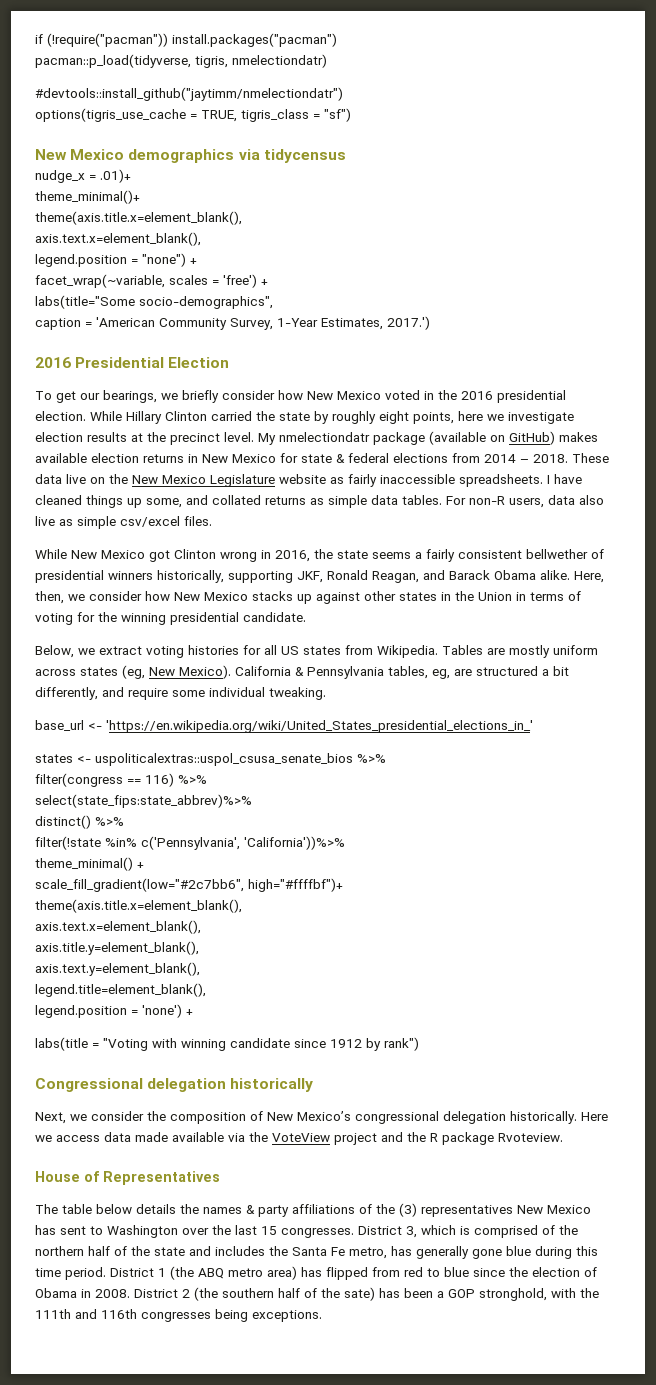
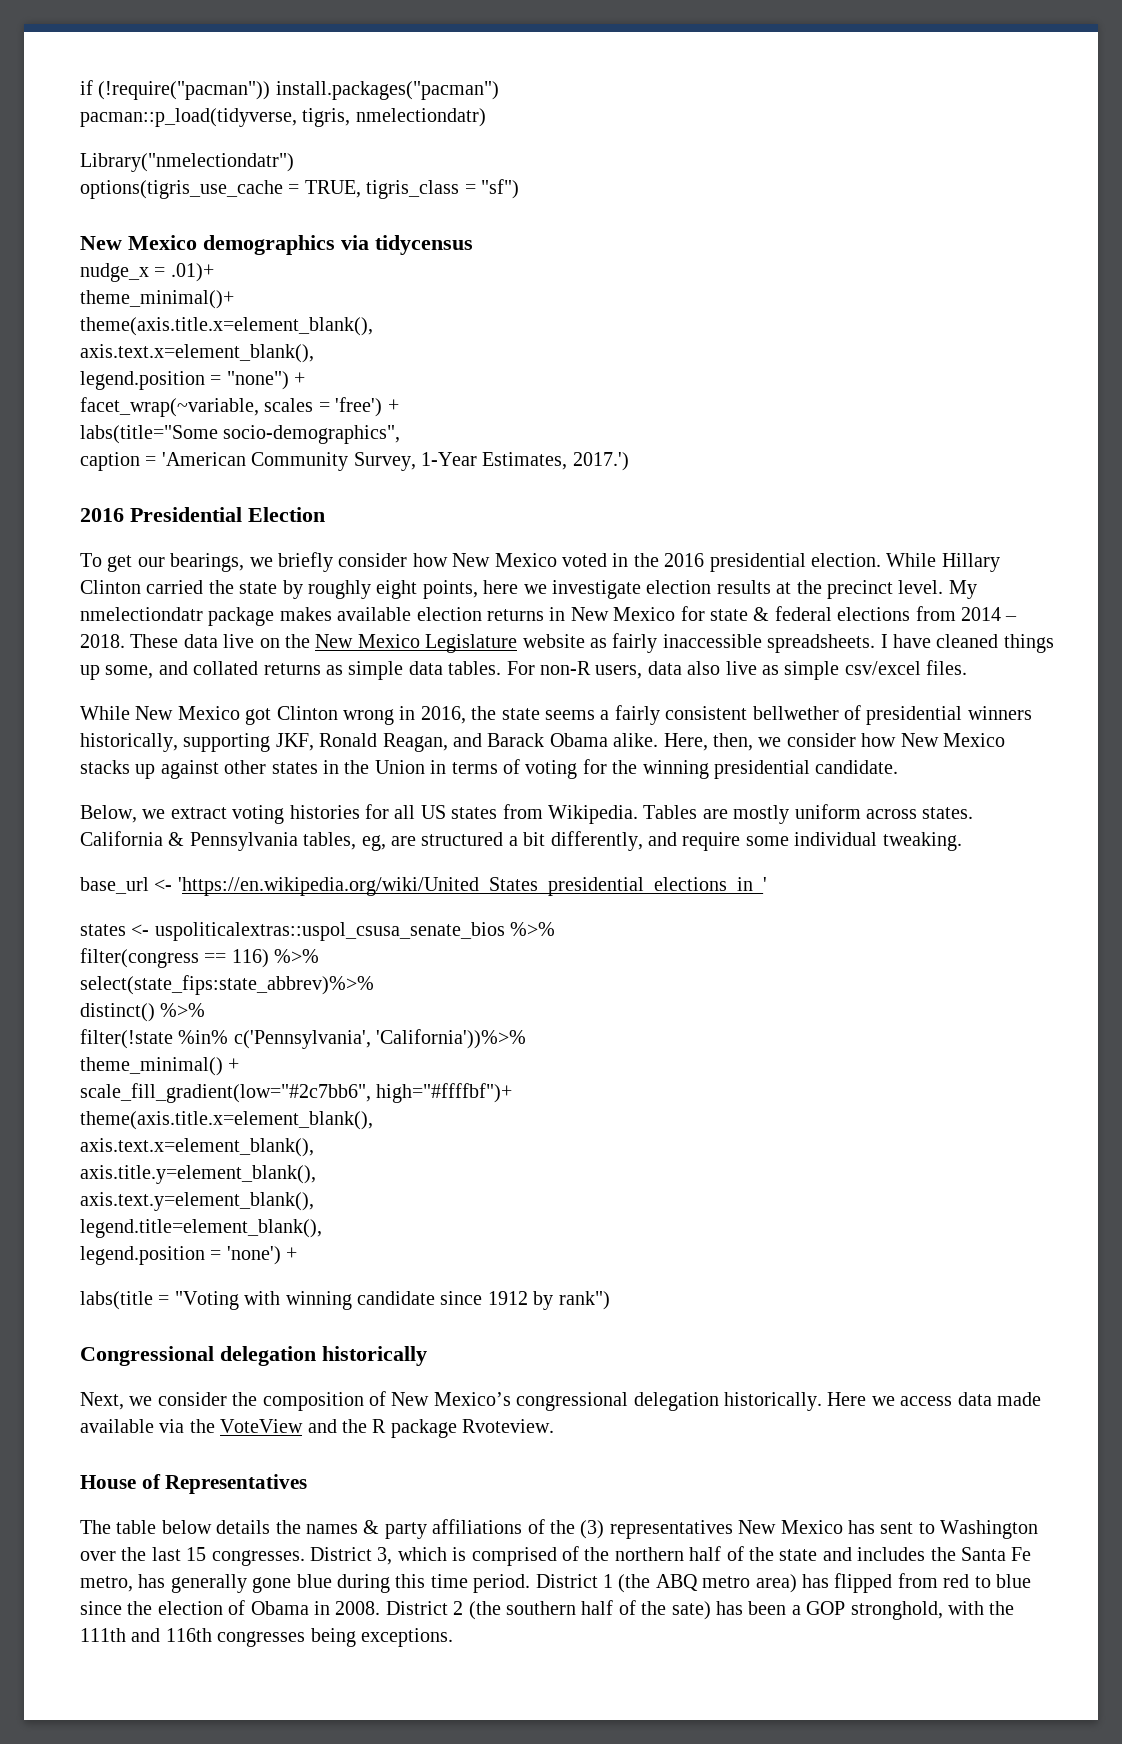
[35,87,343,101] #devtools::install_github("jaytimm/nmelectiondatr") -> [80,153,294,172] Library("nmelectiondatr")
[429,431,555,445] (available on GitHub) -> (275, 616) none
[80,665,231,679] states (eg, New Mexico). -> [922,807,974,819] states.
[334,1133,377,1145] project -> (304, 1426) none

